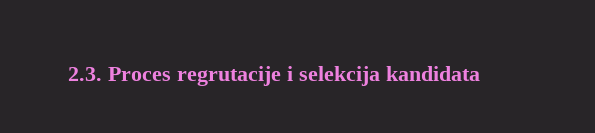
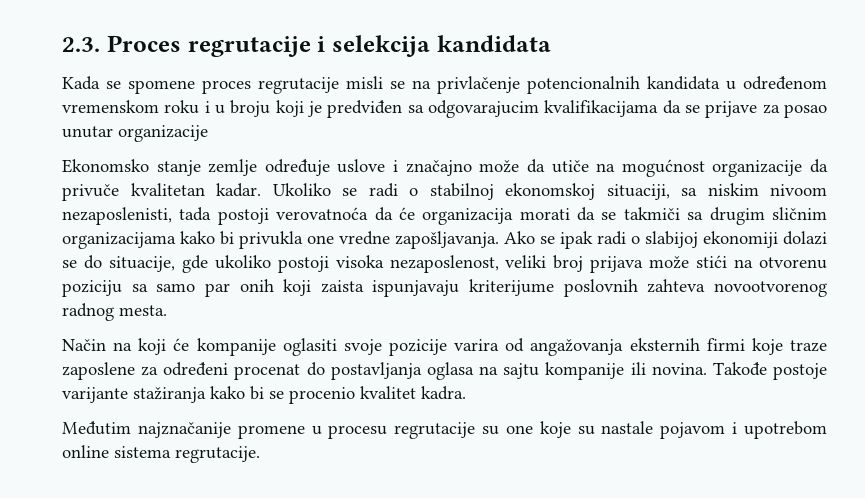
(480, 73) none -> [62,76,827,94] [62,100,828,118] [62,125,208,142] [62,159,829,177] [62,183,827,201] [62,207,827,225] [62,231,827,249] [62,255,828,273] [62,279,827,297] [62,303,167,321] [62,338,827,356] [62,362,827,380] [62,386,466,404] [62,421,827,439] [62,445,260,463] // Kada se spomene proces regrutacije misli se na privlačenje potencionalnih kandidata u određenom vremenskom roku i u broju koji je predviđen sa odgovarajucim kvalifikacijama da se prijave za posao unutar organizacije // Ekonomsko stanje zemlje određuje uslove i značajno može da utiče na mogućnost organizacije da privuče kvalitetan kadar. Ukoliko se radi o stabilnoj ekonomskoj situaciji, sa niskim nivoom nezaposlenisti, tada postoji verovatnoća da će organizacija morati da se takmiči sa drugim sličnim organizacijama kako bi privukla one vredne zapošljavanja. Ako se ipak radi o slabijoj ekonomiji dolazi se do situacije, gde ukoliko postoji visoka nezaposlenost, veliki broj prijava može stići na otvorenu poziciju sa samo par onih koji zaista ispunjavaju kriterijume poslovnih zahteva novootvorenog radnog mesta. // Način na koji će kompanije oglasiti svoje pozicije varira od angažovanja eksternih firmi koje traze zaposlene za određeni procenat do postavljanja oglasa na sajtu kompanije ili novina. Takođe postoje varijante stažiranja kako bi se procenio kvalitet kadra. // Međutim najznačanije promene u procesu regrutacije su one koje su nastale pojavom i upotrebom online sistema regrutacije.

